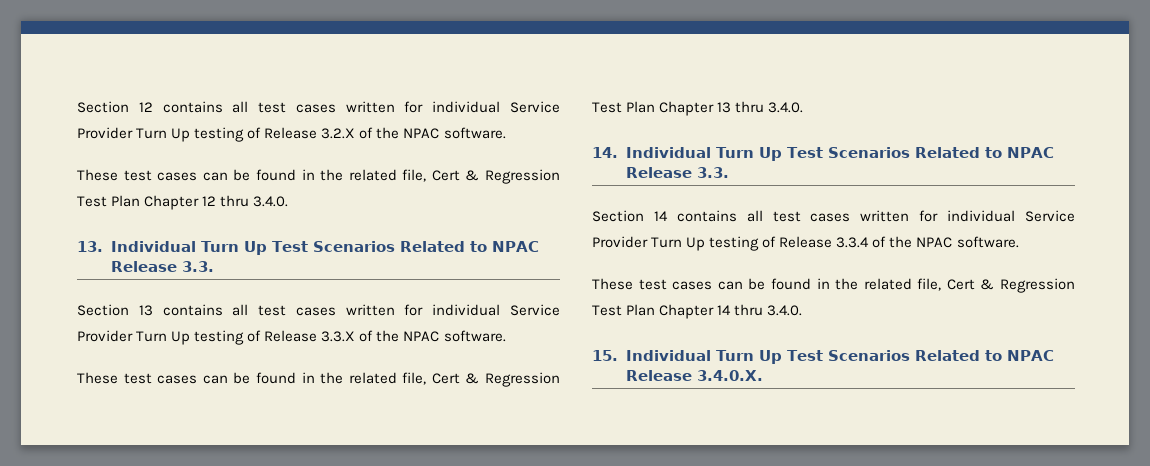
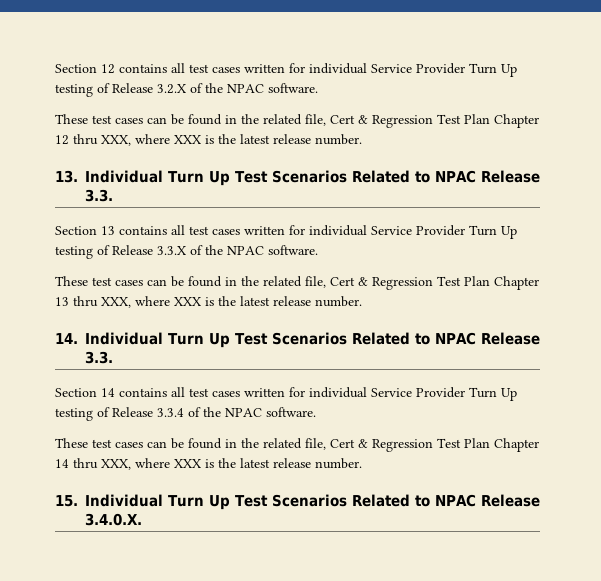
[253,196,289,207] 3.4.0. -> [101,134,362,146] XXX, where XXX is the latest release number.
[768,102,804,113] 3.4.0. -> [101,296,362,308] XXX, where XXX is the latest release number.
[767,305,803,316] 3.4.0. -> [101,458,362,470] XXX, where XXX is the latest release number.

